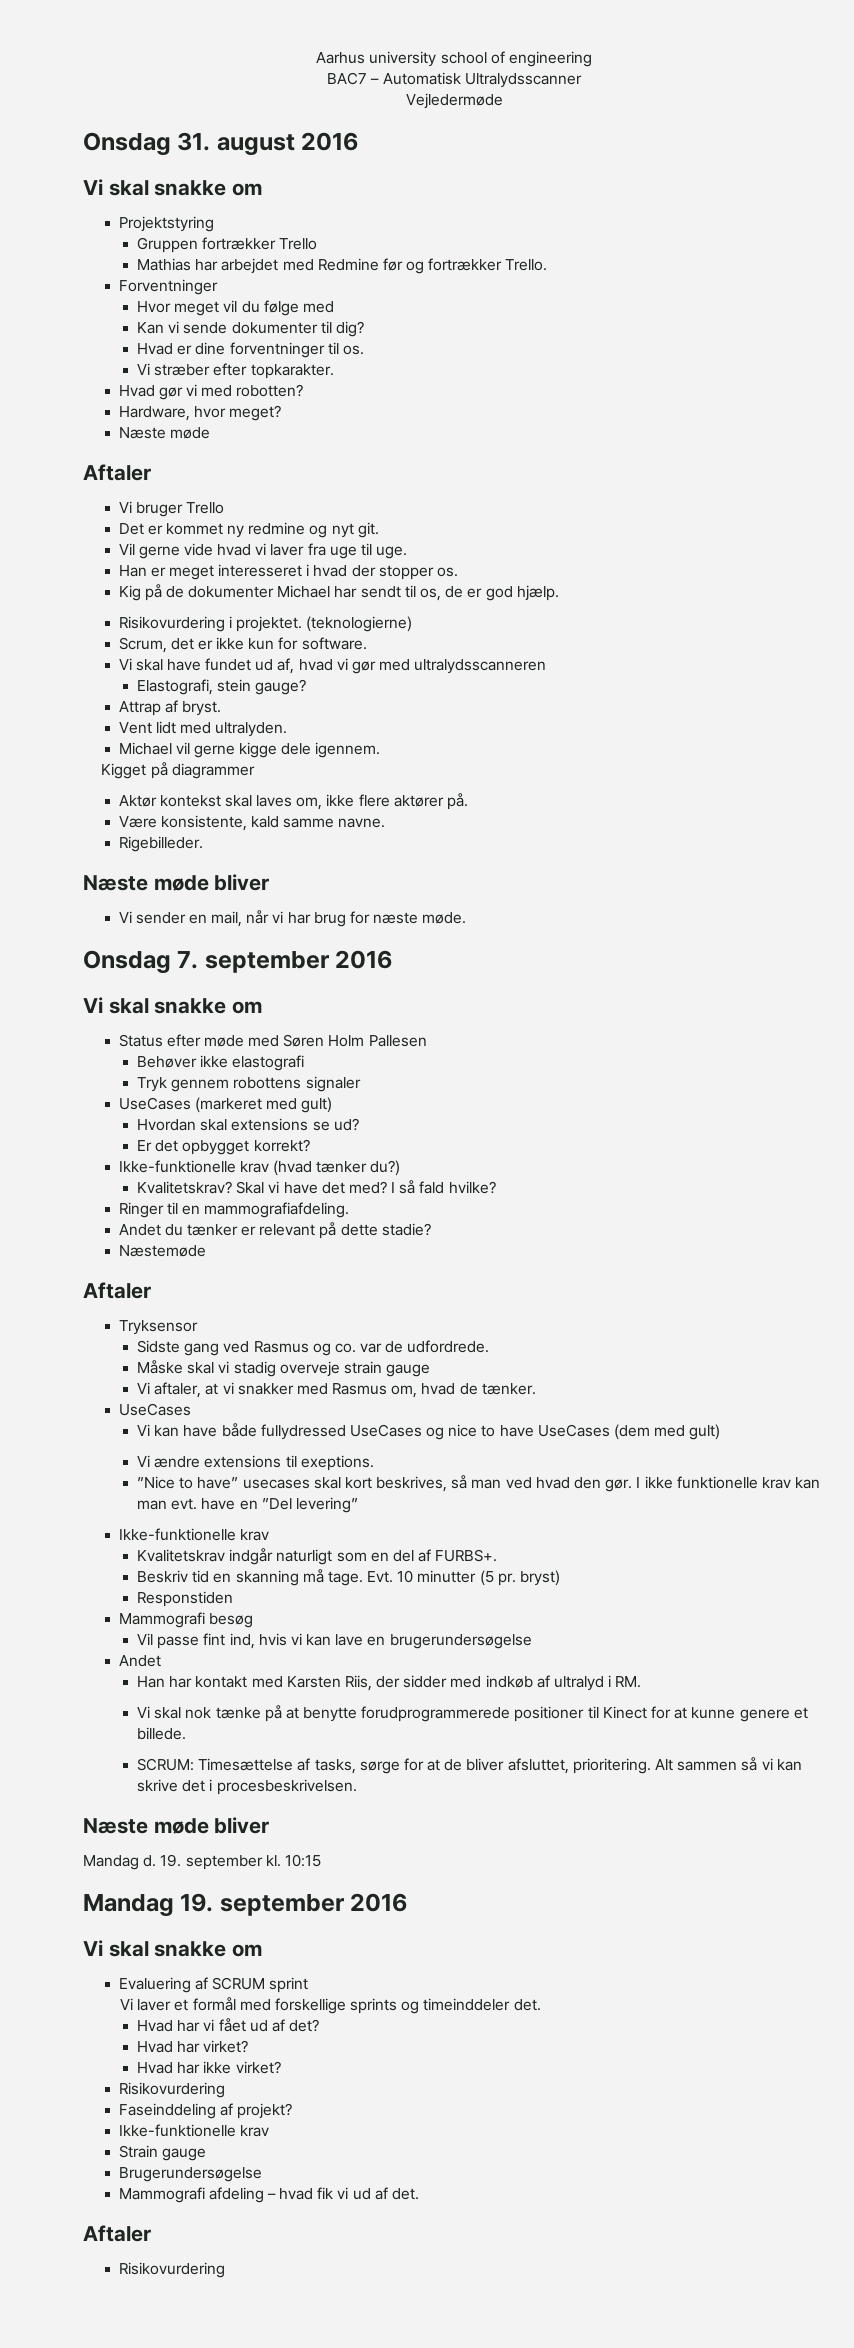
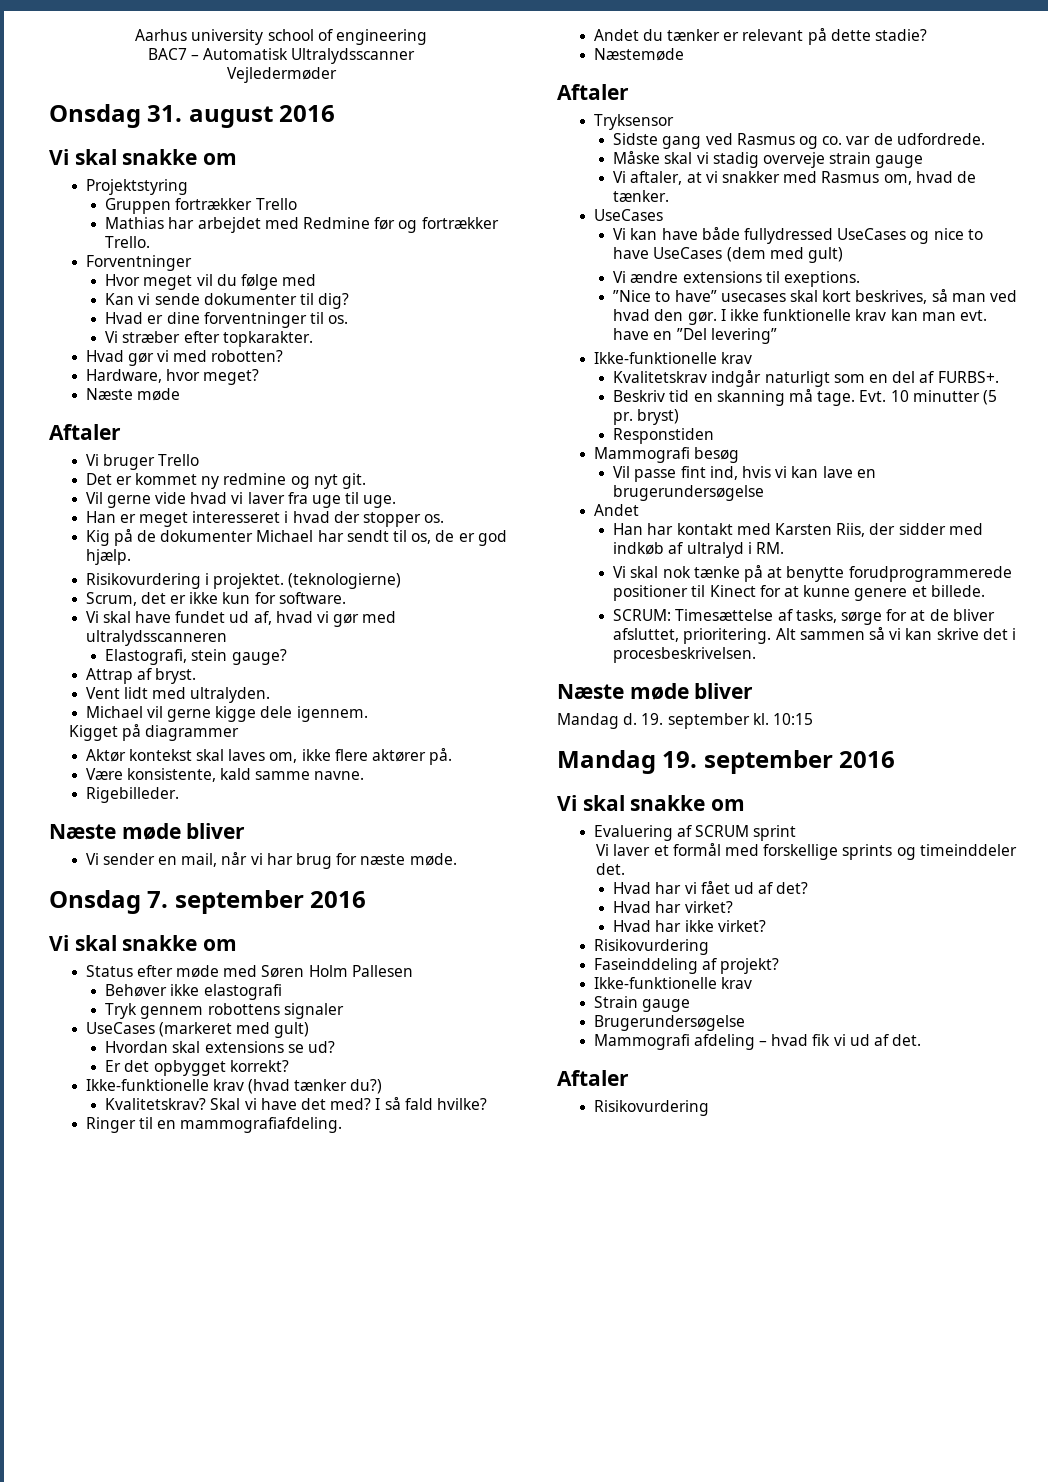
[405,93,503,109] Vejledermøde -> [226,67,337,83] Vejledermøder

